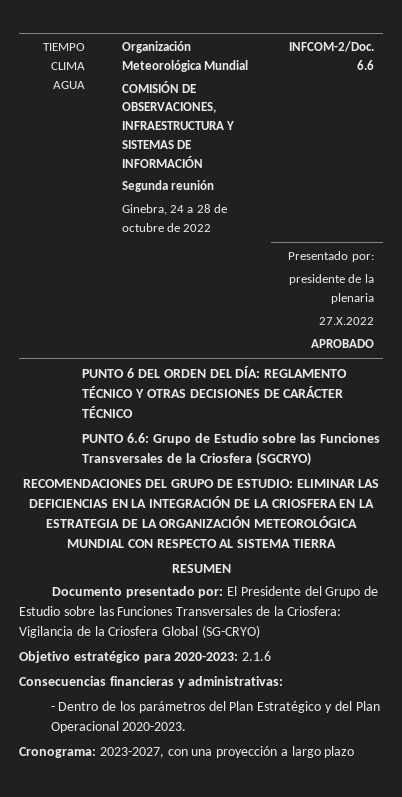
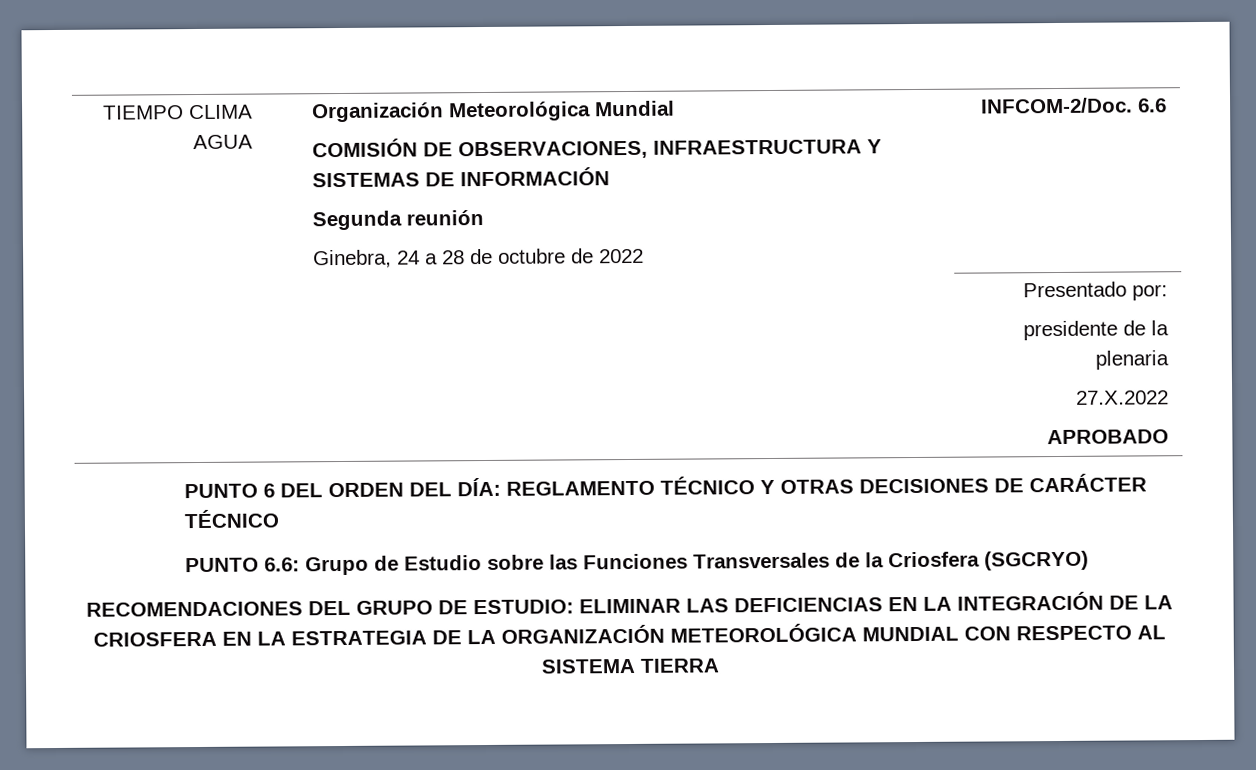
[171,564,231,573] [51,586,379,598] [19,606,342,616] [19,625,260,638] [19,651,272,663] [19,676,284,688] [50,701,380,713] [50,721,187,733] [19,746,355,758] // RESUMEN // Documento presentado por: El Presidente del Grupo de Estudio sobre las Funciones Transversales de la Criosfera: Vigilancia de la Criosfera Global (SG-CRYO) // Objetivo estratégico para 2020-2023: 2.1.6 // Consecuencias financieras y administrativas: // - Dentro de los parámetros del Plan Estratégico y del Plan Operacional 2020-2023. // Cronograma: 2023-2027, con una proyección a largo plazo -> (720, 665) none

